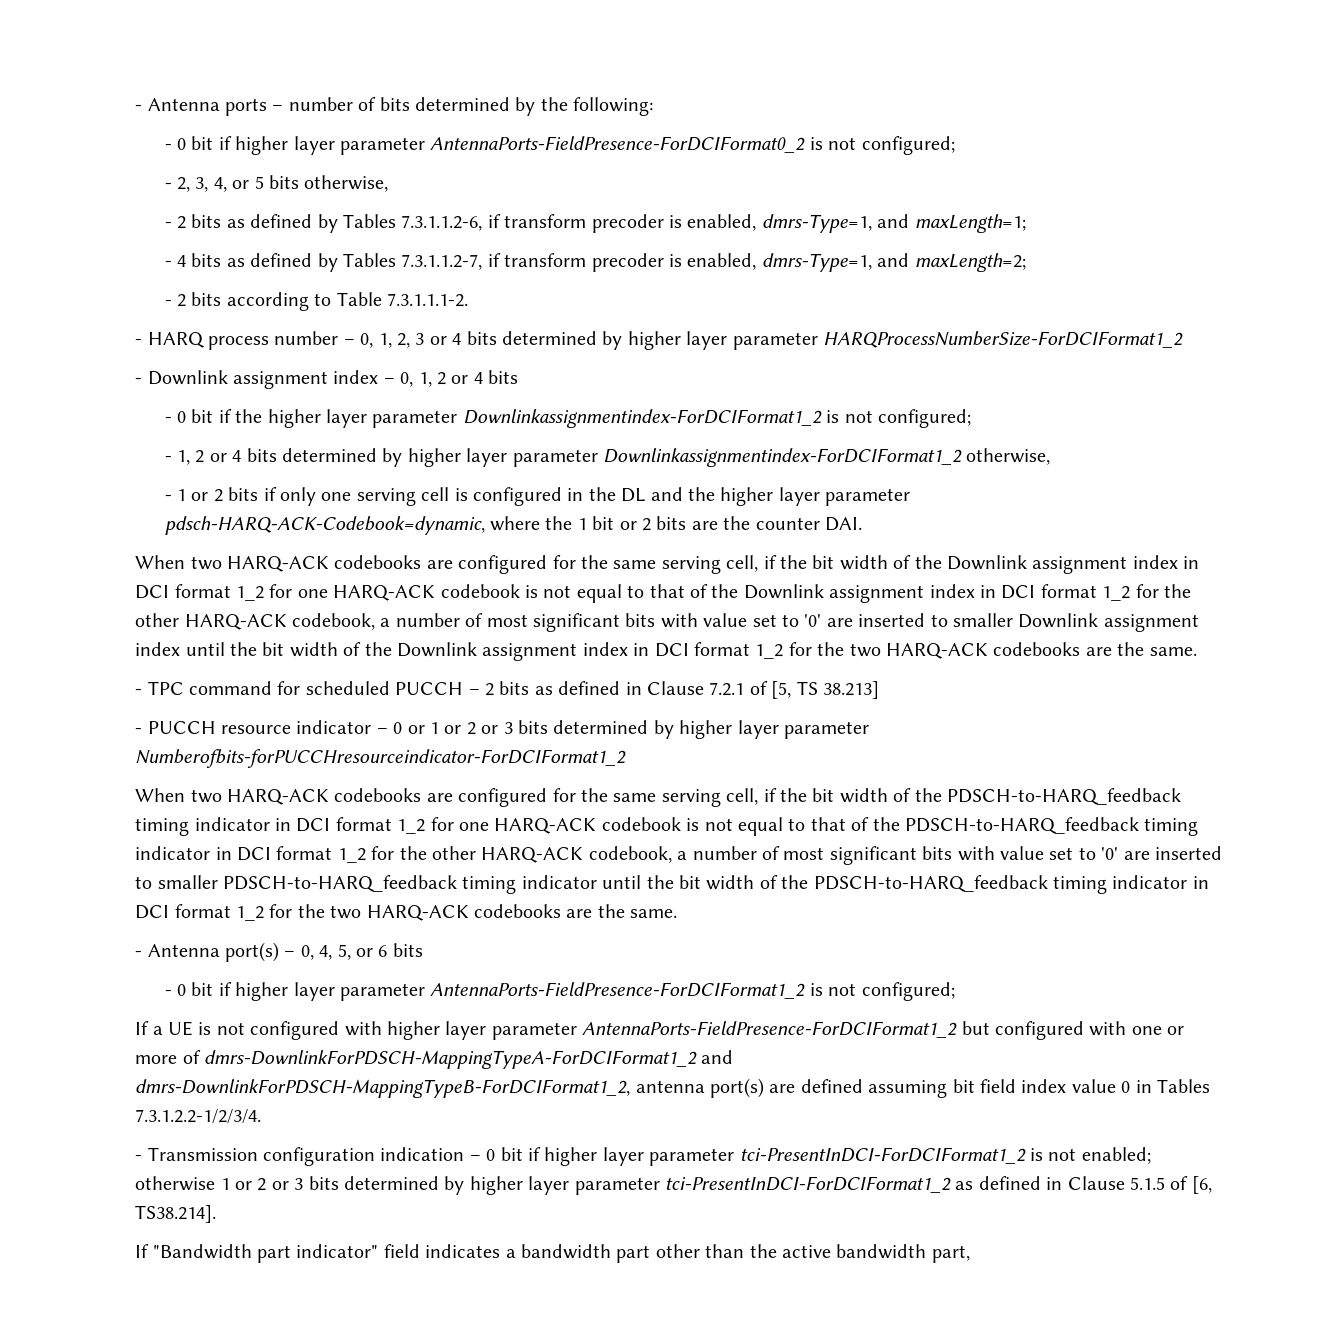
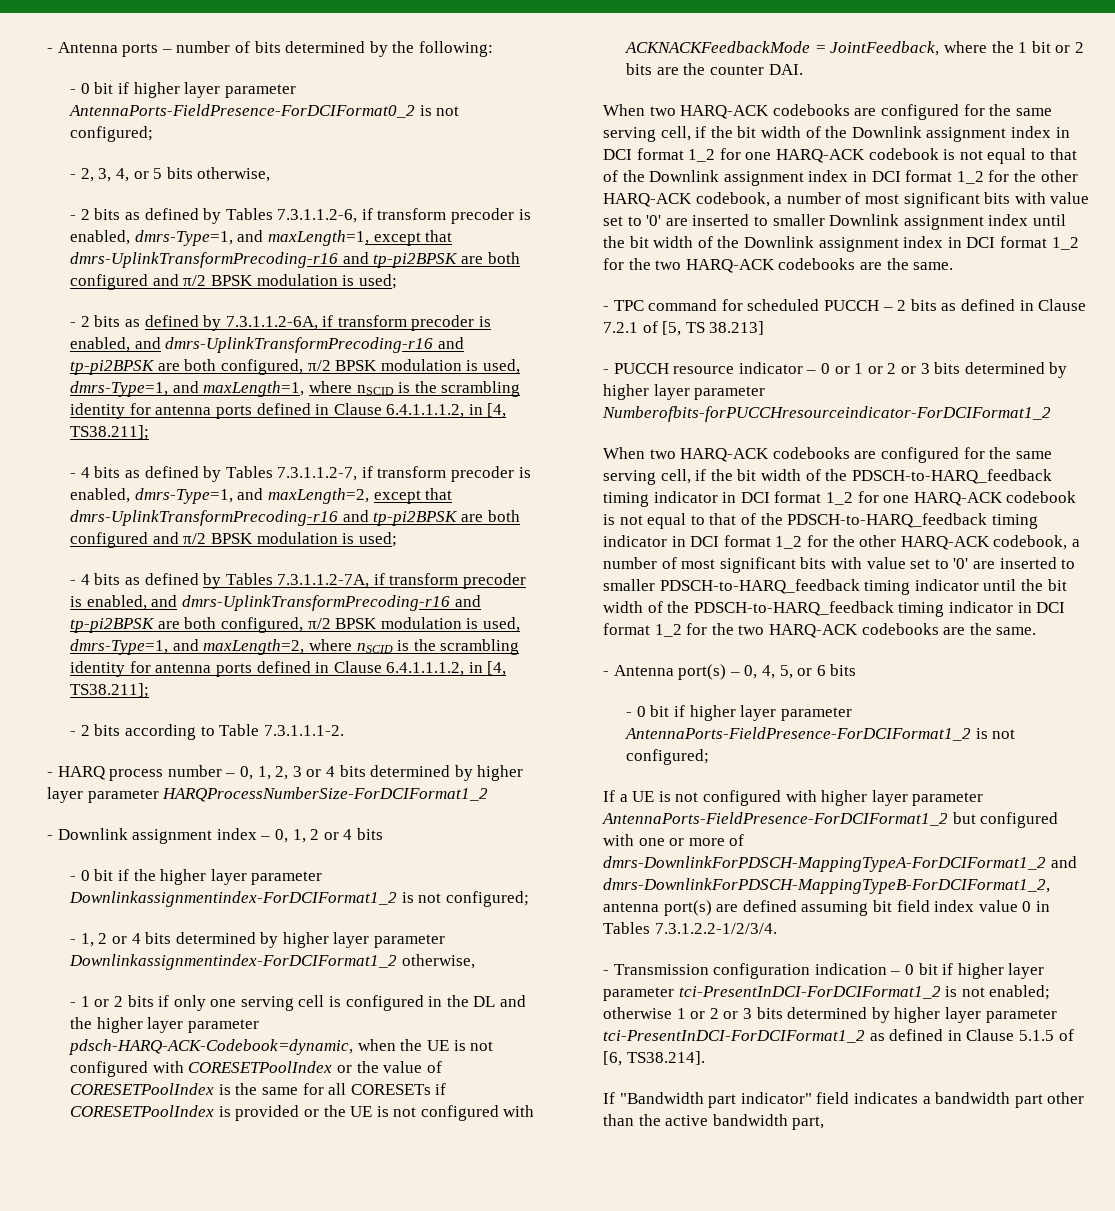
[914,214,1026,233] maxLength=1; -> [267,230,453,246] [70,252,520,268] [70,274,397,290] [70,315,492,331] [70,337,464,353] [70,359,520,375] [70,381,521,397] [70,403,507,419] [70,425,150,440] maxLength=1, except that dmrs-UplinkTransformPrecoding-r16 and tp-pi2BPSK are both configured and π/2 BPSK modulation is used; // - 2 bits as defined by 7.3.1.1.2-6A, if transform precoder is enabled, and dmrs-UplinkTransformPrecoding-r16 and tp-pi2BPSK are both configured, π/2 BPSK modulation is used, dmrs-Type=1, and maxLength=1, where nSCID is the scrambling identity for antenna ports defined in Clause 6.4.1.1.1.2, in [4, TS38.211];
[914,253,1026,272] maxLength=2; -> [267,488,453,504] [70,510,520,526] [70,532,397,548] [70,573,527,589] [70,595,481,611] [70,617,520,633] [70,639,520,655] [70,661,507,677] [70,683,150,698] maxLength=2, except that dmrs-UplinkTransformPrecoding-r16 and tp-pi2BPSK are both configured and π/2 BPSK modulation is used; // - 4 bits as defined by Tables 7.3.1.1.2-7A, if transform precoder is enabled, and dmrs-UplinkTransformPrecoding-r16 and tp-pi2BPSK are both configured, π/2 BPSK modulation is used, dmrs-Type=1, and maxLength=2, where nSCID is the scrambling identity for antenna ports defined in Clause 6.4.1.1.1.2, in [4, TS38.211];
(485, 525) none -> [357,1039,494,1051] [70,1061,442,1077] [70,1083,447,1095] [70,1105,535,1121] [625,41,940,56] when the UE is not configured with CORESETPoolIndex or the value of CORESETPoolIndex is the same for all CORESETs if CORESETPoolIndex is provided or the UE is not configured with ACKNACKFeedbackMode = JointFeedback,

